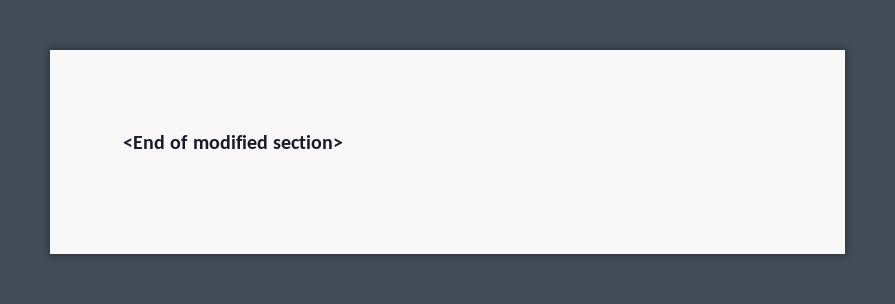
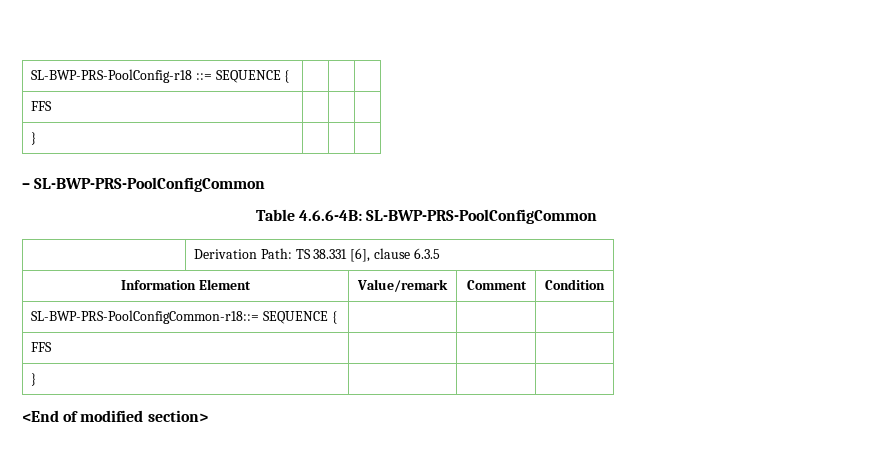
(123, 142) none -> [31,69,290,83] [31,101,53,111] [31,132,37,145] [22,177,266,192] [255,209,598,224] [194,248,440,262] [121,279,251,290] [357,279,448,292] [466,280,527,290] [545,279,605,290] [31,310,337,324] [31,342,53,352] [31,373,37,386] SL-BWP-PRS-PoolConfig-r18 ::= SEQUENCE { | | | // FFS | | | // } | | | // – SL-BWP-PRS-PoolConfigCommon // Table 4.6.6-4B: SL-BWP-PRS-PoolConfigCommon // | Derivation Path: TS 38.331 [6], clause 6.3.5 // Information Element | Value/remark | Comment | Condition // SL-BWP-PRS-PoolConfigCommon-r18::= SEQUENCE { | | | // FFS | | | // } | | | //

